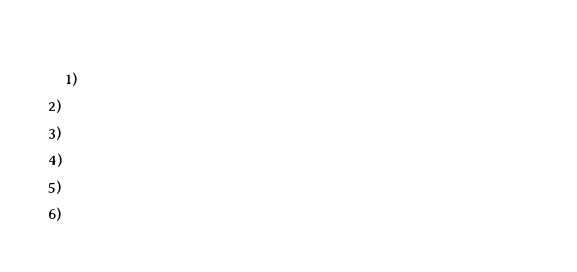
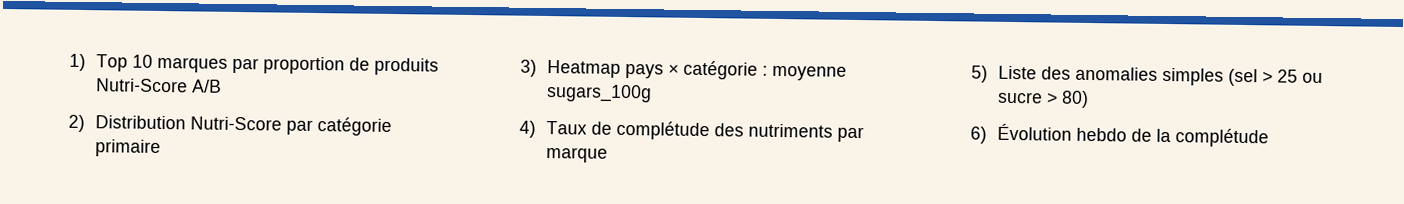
[48,99,61,113] [48,126,61,140] [48,153,62,167] [48,180,61,194] [48,207,61,221] // 2) // 3) // 4) // 5) // 6) -> [96,54,440,76] [96,78,223,93] [68,114,393,137] [95,139,162,158] [520,59,848,81] [547,83,653,103] [519,120,865,143] [546,146,609,163] [971,65,1324,87] [998,90,1090,108] [970,123,1270,148] Top 10 marques par proportion de produits Nutri‑Score A/B // 2) Distribution Nutri‑Score par catégorie primaire // 3) Heatmap pays × catégorie : moyenne sugars_100g // 4) Taux de complétude des nutriments par marque // 5) Liste des anomalies simples (sel > 25 ou sucre > 80) // 6) Évolution hebdo de la complétude

